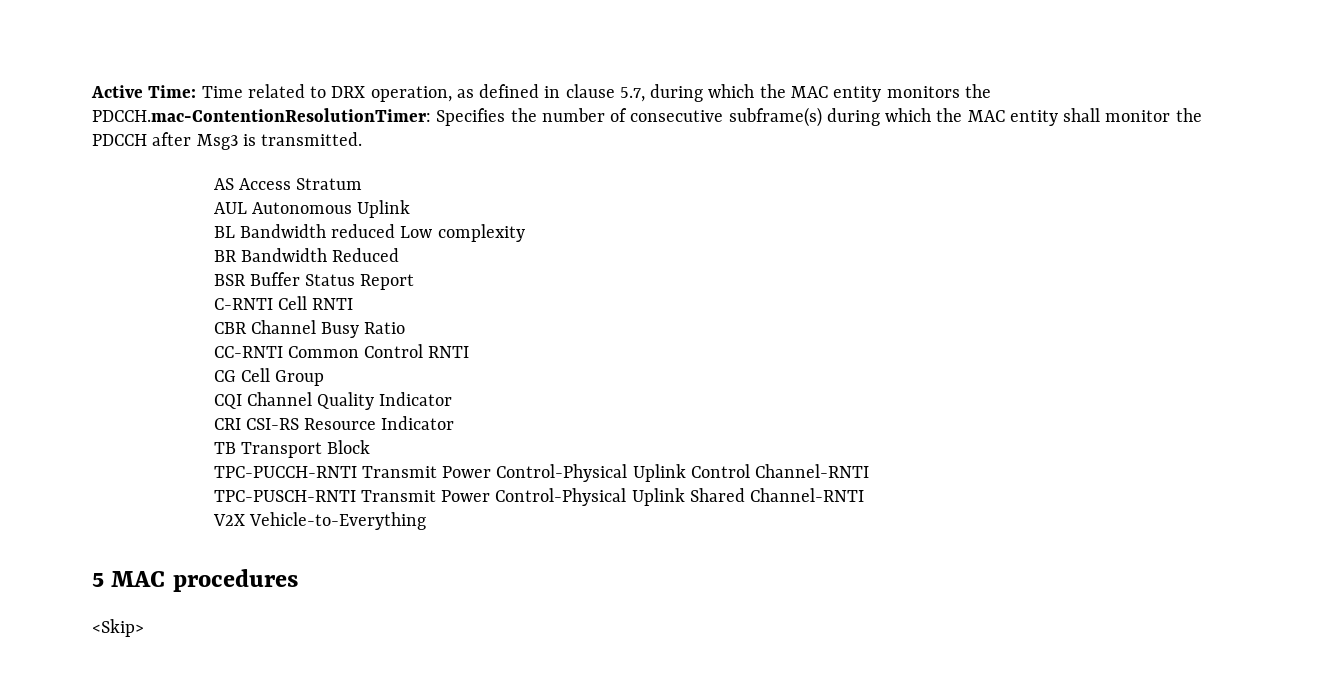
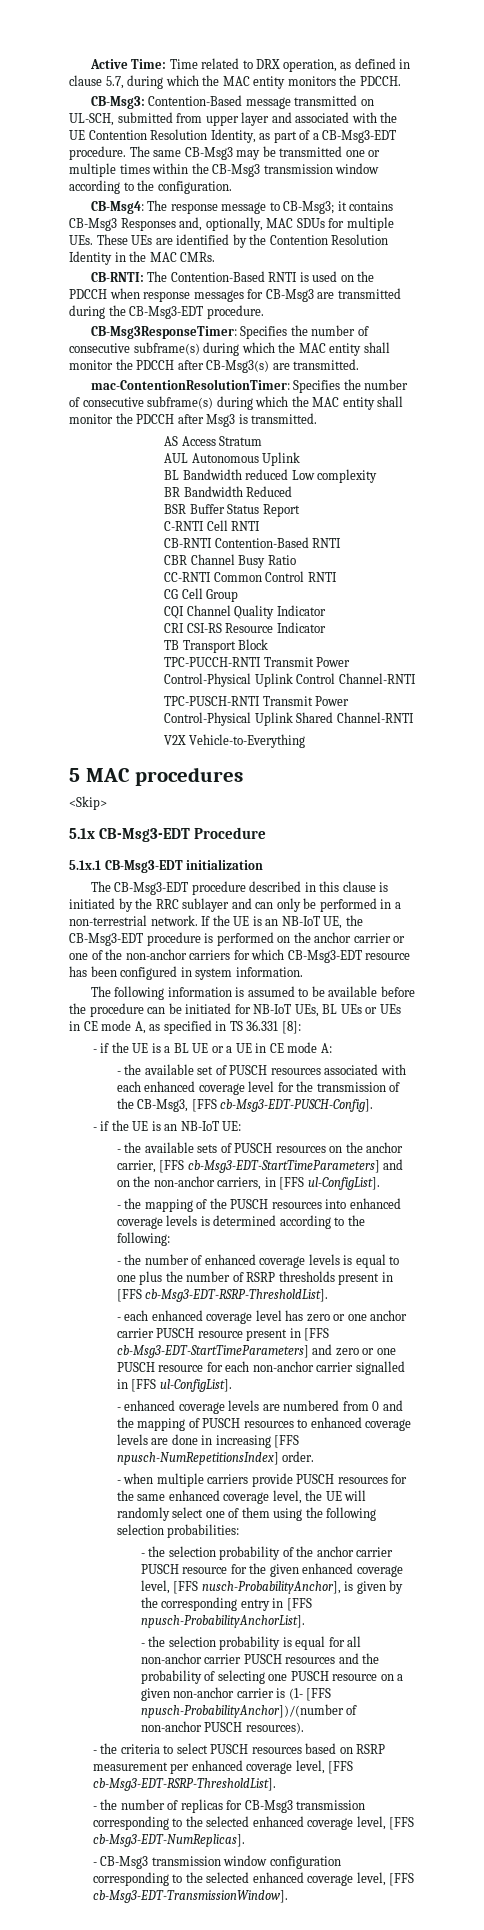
[92,108,431,122] PDCCH.mac-ContentionResolutionTimer: -> [359,76,401,86] [90,95,374,109] [69,112,398,126] [69,129,397,143] [69,146,381,160] [69,163,380,177] [69,180,232,194] [90,200,394,214] [69,217,394,231] [69,234,389,248] [69,251,216,265] [90,271,375,282] [69,288,401,302] [69,305,264,319] [90,325,369,339] [69,342,390,356] [69,359,360,373] [90,379,290,390] PDCCH. // CB-Msg3: Contention-Based message transmitted on UL-SCH, submitted from upper layer and associated with the UE Contention Resolution Identity, as part of a CB-Msg3-EDT procedure. The same CB-Msg3 may be transmitted one or multiple times within the CB-Msg3 transmission window according to the configuration. // CB-Msg4: The response message to CB-Msg3; it contains CB-Msg3 Responses and, optionally, MAC SDUs for multiple UEs. These UEs are identified by the Contention Resolution Identity in the MAC CMRs. // CB-RNTI: The Contention-Based RNTI is used on the PDCCH when response messages for CB-Msg3 are transmitted during the CB-Msg3-EDT procedure. // CB-Msg3ResponseTimer: Specifies the number of consecutive subframe(s) during which the MAC entity shall monitor the PDCCH after CB-Msg3(s) are transmitted. // mac-ContentionResolutionTimer:
(354, 304) none -> [164,537,342,548] // CB-RNTI Contention-Based RNTI
(144, 628) none -> [69,827,267,842] [69,859,264,873] [90,881,389,895] [69,898,401,912] [69,915,363,929] [69,932,406,946] [69,949,411,963] [69,966,303,980] [90,986,415,1000] [69,1003,401,1017] [69,1020,301,1034] [92,1042,332,1053] [116,1064,406,1075] [116,1081,401,1095] [116,1098,374,1112] [92,1120,242,1131] [116,1142,404,1153] [116,1159,404,1173] [116,1176,380,1190] [116,1198,401,1212] [116,1215,365,1229] [116,1232,170,1246] [116,1254,400,1268] [116,1271,393,1285] [116,1289,329,1302] [116,1310,408,1324] [116,1328,330,1341] [116,1344,396,1358] [116,1361,405,1375] [116,1379,232,1392] [116,1400,403,1414] [116,1417,412,1431] [116,1434,300,1448] [116,1451,315,1465] [116,1473,408,1487] [116,1490,367,1504] [116,1507,377,1521] [116,1524,240,1538] [140,1546,394,1560] [140,1563,403,1577] [140,1580,404,1594] [140,1597,312,1611] [140,1615,305,1628] [140,1636,362,1650] [140,1653,380,1664] [140,1670,404,1684] [140,1687,332,1701] [140,1704,358,1718] [140,1721,304,1734] [92,1743,386,1754] [92,1760,354,1774] [92,1778,276,1791] [92,1799,366,1813] [92,1816,415,1830] [92,1834,245,1847] [92,1855,341,1869] [92,1872,415,1886] [92,1890,288,1903] // 5.1x CB-Msg3-EDT Procedure // 5.1x.1 CB-Msg3-EDT initialization // The CB-Msg3-EDT procedure described in this clause is initiated by the RRC sublayer and can only be performed in a non-terrestrial network. If the UE is an NB-IoT UE, the CB-Msg3-EDT procedure is performed on the anchor carrier or one of the non-anchor carriers for which CB-Msg3-EDT resource has been configured in system information. // The following information is assumed to be available before the procedure can be initiated for NB-IoT UEs, BL UEs or UEs in CE mode A, as specified in TS 36.331 [8]: // - if the UE is a BL UE or a UE in CE mode A: // - the available set of PUSCH resources associated with each enhanced coverage level for the transmission of the CB-Msg3, [FFS cb-Msg3-EDT-PUSCH-Config]. // - if the UE is an NB-IoT UE: // - the available sets of PUSCH resources on the anchor carrier, [FFS cb-Msg3-EDT-StartTimeParameters] and on the non-anchor carriers, in [FFS ul-ConfigList]. // - the mapping of the PUSCH resources into enhanced coverage levels is determined according to the following: // - the number of enhanced coverage levels is equal to one plus the number of RSRP thresholds present in [FFS cb-Msg3-EDT-RSRP-ThresholdList]. // - each enhanced coverage level has zero or one anchor carrier PUSCH resource present in [FFS cb-Msg3-EDT-StartTimeParameters] and zero or one PUSCH resource for each non-anchor carrier signalled in [FFS ul-ConfigList]. // - enhanced coverage levels are numbered from 0 and the mapping of PUSCH resources to enhanced coverage levels are done in increasing [FFS npusch-NumRepetitionsIndex] order. // - when multiple carriers provide PUSCH resources for the same enhanced coverage level, the UE will randomly select one of them using the following selection probabilities: // - the selection probability of the anchor carrier PUSCH resource for the given enhanced coverage level, [FFS nusch-ProbabilityAnchor], is given by the corresponding entry in [FFS npusch-ProbabilityAnchorList]. // - the selection probability is equal for all non-anchor carrier PUSCH resources and the probability of selecting one PUSCH resource on a given non-anchor carrier is (1- [FFS npusch-ProbabilityAnchor])/(number of non-anchor PUSCH resources). // - the criteria to select PUSCH resources based on RSRP measurement per enhanced coverage level, [FFS cb-Msg3-EDT-RSRP-ThresholdList]. // - the number of replicas for CB-Msg3 transmission corresponding to the selected enhanced coverage level, [FFS cb-Msg3-EDT-NumReplicas]. // - CB-Msg3 transmission window configuration corresponding to the selected enhanced coverage level, [FFS cb-Msg3-EDT-TransmissionWindow].

